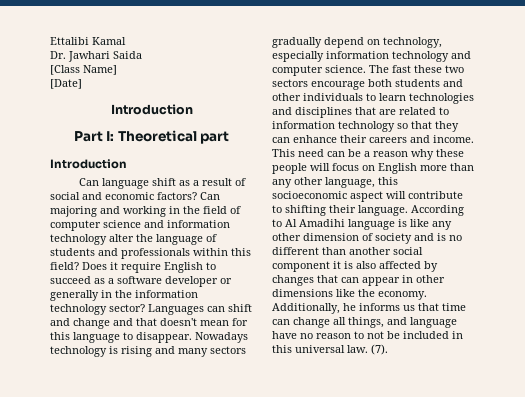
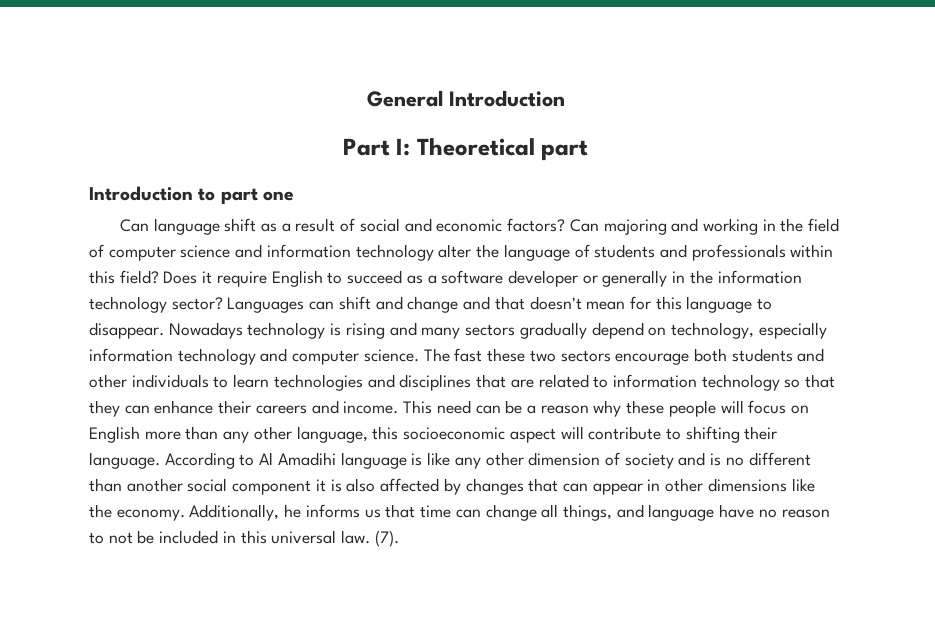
[50,37,126,45] [50,51,142,62] [50,65,117,75] [50,79,82,89] Ettalibi Kamal // Dr. Jawhari Saida // [Class Name] // [Date] // -> [366,90,443,107] General
(127, 164) none -> [198,188,294,205] to part one

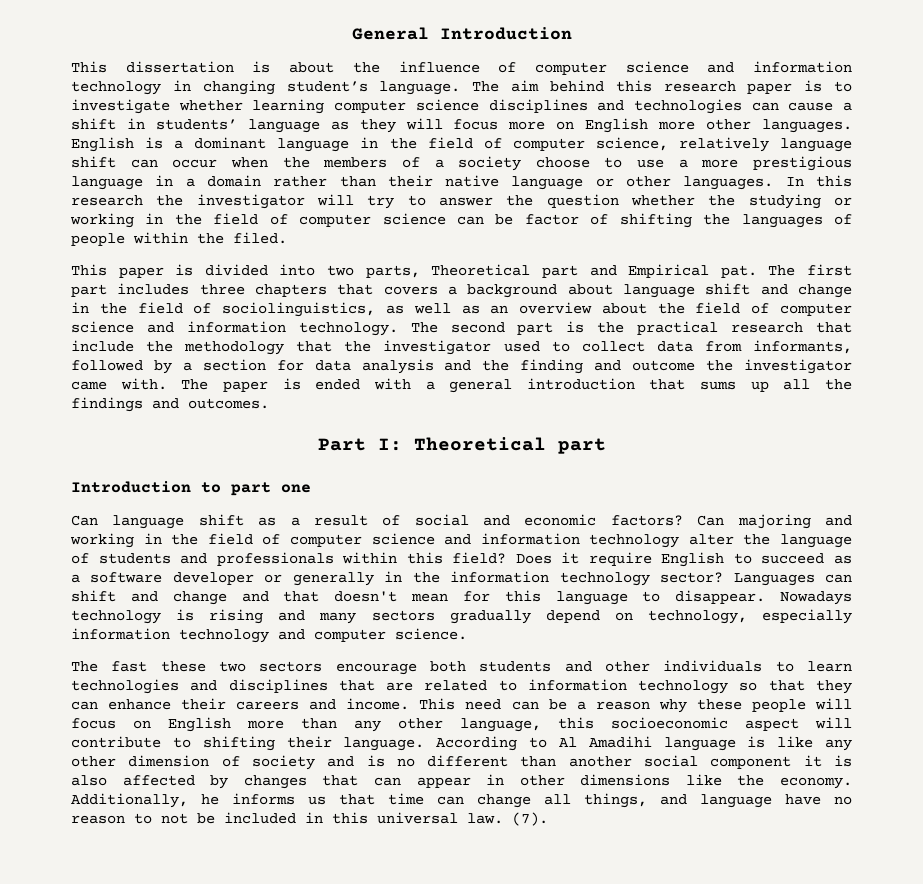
(565, 98) none -> [71,61,852,75] [71,80,853,95] [71,99,853,114] [71,118,852,133] [71,137,853,152] [71,156,852,171] [71,175,852,190] [71,194,852,209] [70,213,853,228] [71,232,287,246] [71,264,853,278] [71,283,852,298] [71,302,853,317] [71,321,852,336] [71,340,852,355] [71,359,852,374] [71,378,852,393] [71,397,269,412] // This dissertation is about the influence of computer science and information technology in changing student’s language. The aim behind this research paper is to investigate whether learning computer science disciplines and technologies can cause a shift in students’ language as they will focus more on English more other languages. English is a dominant language in the field of computer science, relatively language shift can occur when the members of a society choose to use a more prestigious language in a domain rather than their native language or other languages. In this research the investigator will try to answer the question whether the studying or working in the field of computer science can be factor of shifting the languages of people within the filed. // This paper is divided into two parts, Theoretical part and Empirical pat. The first part includes three chapters that covers a background about language shift and change in the field of sociolinguistics, as well as an overview about the field of computer science and information technology. The second part is the practical research that include the methodology that the investigator used to collect data from informants, followed by a section for data analysis and the finding and outcome the investigator came with. The paper is ended with a general introduction that sums up all the findings and outcomes.
(419, 355) none -> (467, 634) //

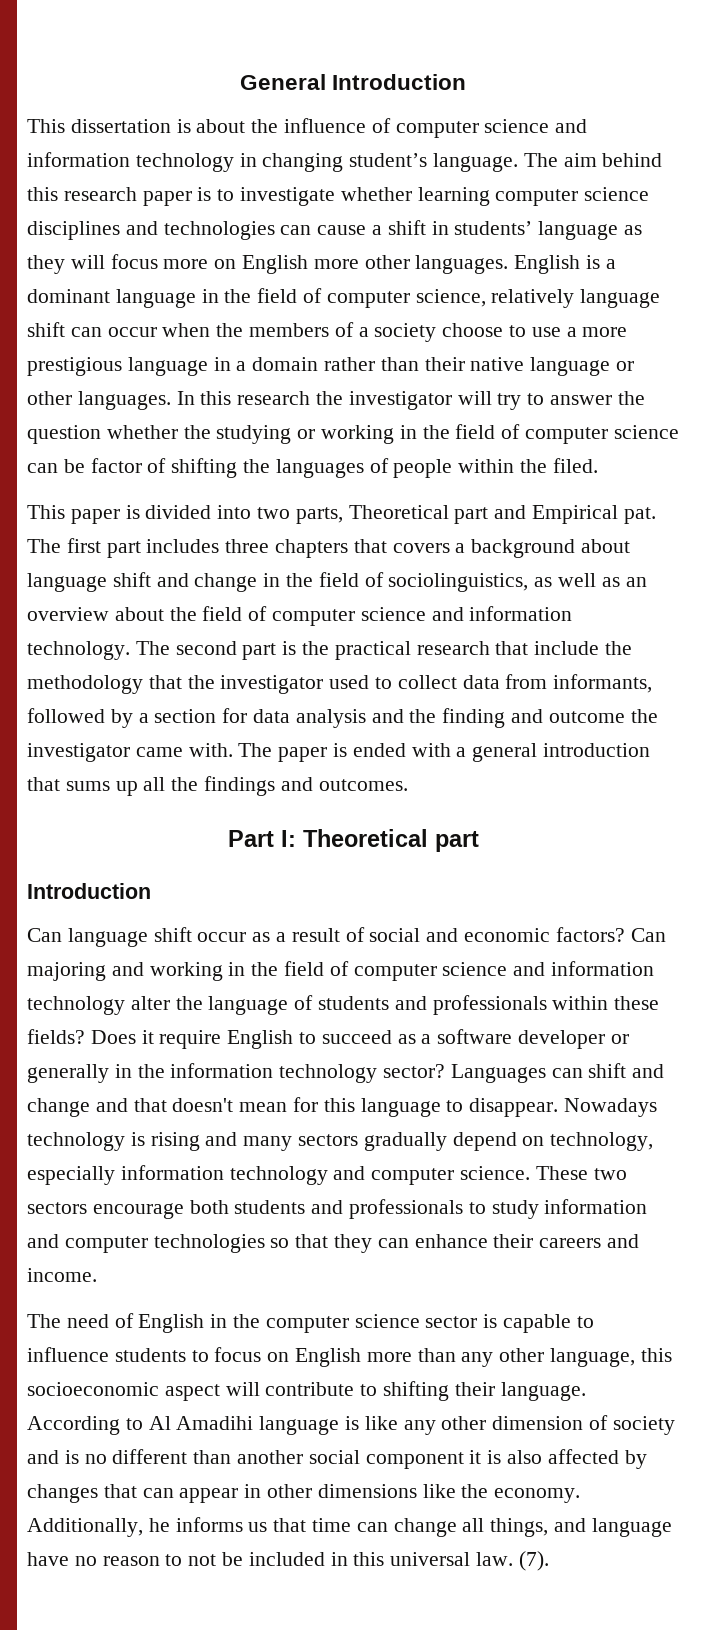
[201,482,311,496] to part one -> (151, 891) none
(244, 520) none -> [197,932,247,942] occur
[406,552,507,564] this field? -> [614,996,660,1010] [27,1029,85,1044] these fields?
[71,661,206,672] // The fast these -> [535,1166,588,1180] These
[605,660,853,672] [71,679,729,694] other individuals to learn technologies and disciplines that are related to information technology -> [349,1199,648,1219] [27,1234,265,1253] professionals to study information and computer technologies
[419,698,853,713] This need can be a reason why these people will -> [27,1313,594,1333] [27,1347,209,1362] // The need of English in the computer science sector is capable to influence students to

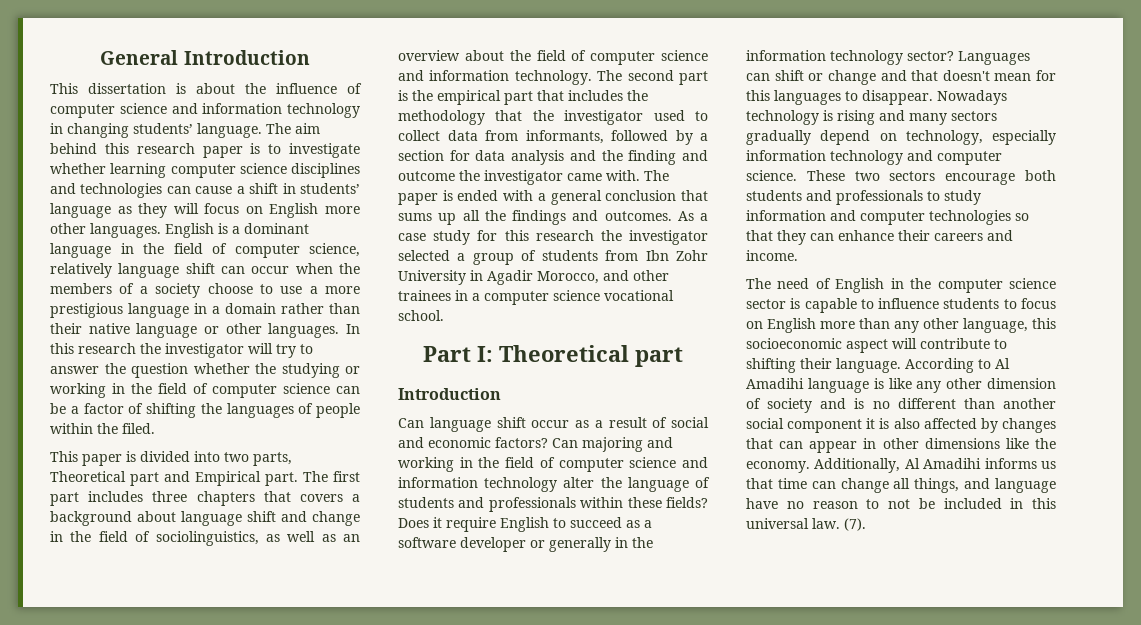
[349,153,428,167] student’s -> [133,123,193,134] students’
[163,259,209,269] more -> (240, 208) none
(85, 466) none -> [70,406,79,414] a
[623,507,656,524] pat. -> [265,472,298,486] part.
[334,641,600,660] practical research that include -> [437,90,623,105] empirical part that includes
[543,743,651,757] introduction -> [605,190,677,201] conclusion
(408, 785) none -> [677,211,708,221] [398,230,708,245] [398,250,708,265] [398,270,669,285] [398,290,674,305] [398,310,444,321] As a case study for this research the investigator selected a group of students from Ibn Zohr University in Agadir Morocco, and other trainees in a computer science vocational school.
[632,1064,665,1078] and -> [808,73,824,81] or
[360,1098,441,1117] language -> [774,90,841,105] languages
[148,1518,170,1532] he -> [904,458,982,469] Al Amadihi

